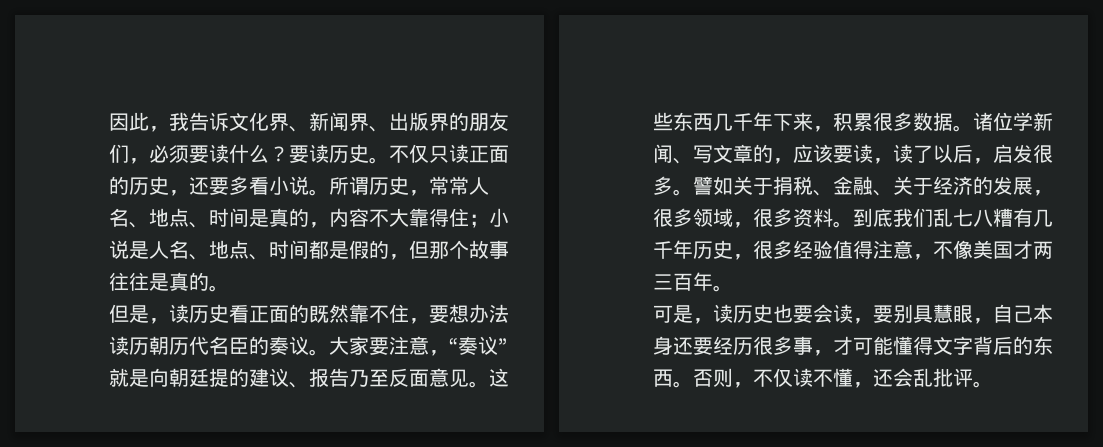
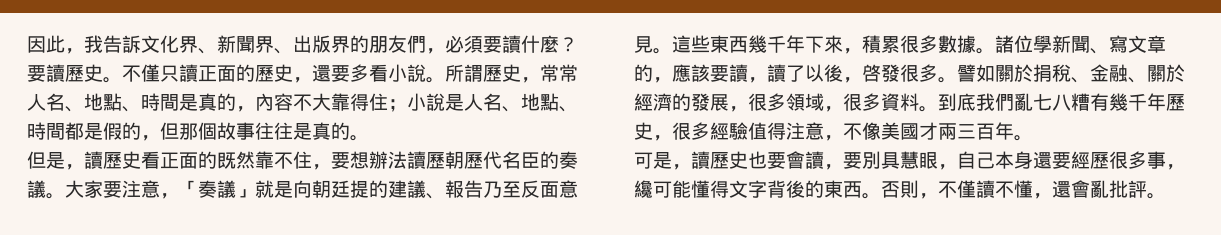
[209,112,229,131] 诉 -> [122,35,141,53] 訴
[329,112,349,131] 闻 -> [236,36,255,53] 聞
[109,144,509,164] [109,176,389,196] 们，必须要读什么？要读历史。不仅只读正面的历史，还要多看小说。所谓历 -> [407,35,578,54] [27,64,502,83] 們，必須要讀什麼？要讀歷史。不僅只讀正面的歷史，還要多看小說。所謂歷
[169,208,249,228] 点、时间 -> [103,93,179,112] 點、時間
[329,208,349,227] 内 -> [255,93,274,111] 內
[109,240,129,259] 说 -> [426,93,445,111] 說
[229,240,309,260] 点、时间 -> [540,93,578,112] [27,122,65,140] 點、時間
[449,240,469,259] 个 -> [198,122,217,140] 個
[169,304,209,323] 读历 -> [84,151,122,169] 讀歷
[469,304,509,323] [109,336,189,355] 办法读历朝历 -> [369,151,483,169] 辦法讀歷朝歷
[289,336,309,355] 议 -> [27,180,46,198] 議
[449,336,507,355] “奏议” -> [179,180,255,198] 「奏議」
[269,368,329,388] 议、报 -> [407,180,464,199] 議、報
[449,368,509,388] [653,112,1053,132] [653,144,1053,164] [653,176,1013,196] 见。这些东西几千年下来，积累很多数据。诸位学新闻、写文章的，应该要读，读了以后，启发很多。譬如关于捐税、金融、关于经济的发 -> [634,35,1166,54] [634,64,1185,83] [634,93,710,111] 見。這些東西幾千年下來，積累很多數據。諸位學新聞、寫文章的，應該要讀，讀了以後，啓發很多。譬如關於捐稅、金融、關於經濟的發
[693,208,713,227] 领 -> [786,93,805,111] 領
[793,208,813,228] 资 -> [881,93,900,111] 資
[913,208,953,227] 们乱 -> [995,93,1033,111] 們亂
[1033,209,1053,227] [653,240,713,259] 几千年历 -> [1109,93,1185,111] 幾千年歷
[793,240,833,259] 经验 -> [710,122,748,140] 經驗
[993,240,1053,259] 国才两 -> [900,122,957,140] 國才兩
[713,304,913,324] 读历史也要会读，要别 -> [691,151,881,170] 讀歷史也要會讀，要別
[673,336,753,355] 还要经历 -> [1033,151,1109,169] 還要經歷
[833,336,853,355] 才 -> [634,180,653,198] 纔
[993,336,1053,355] [653,368,973,388] 后的东西。否则，不仅读不懂，还会乱批评 -> [786,180,1147,199] 後的東西。否則，不僅讀不懂，還會亂批評

